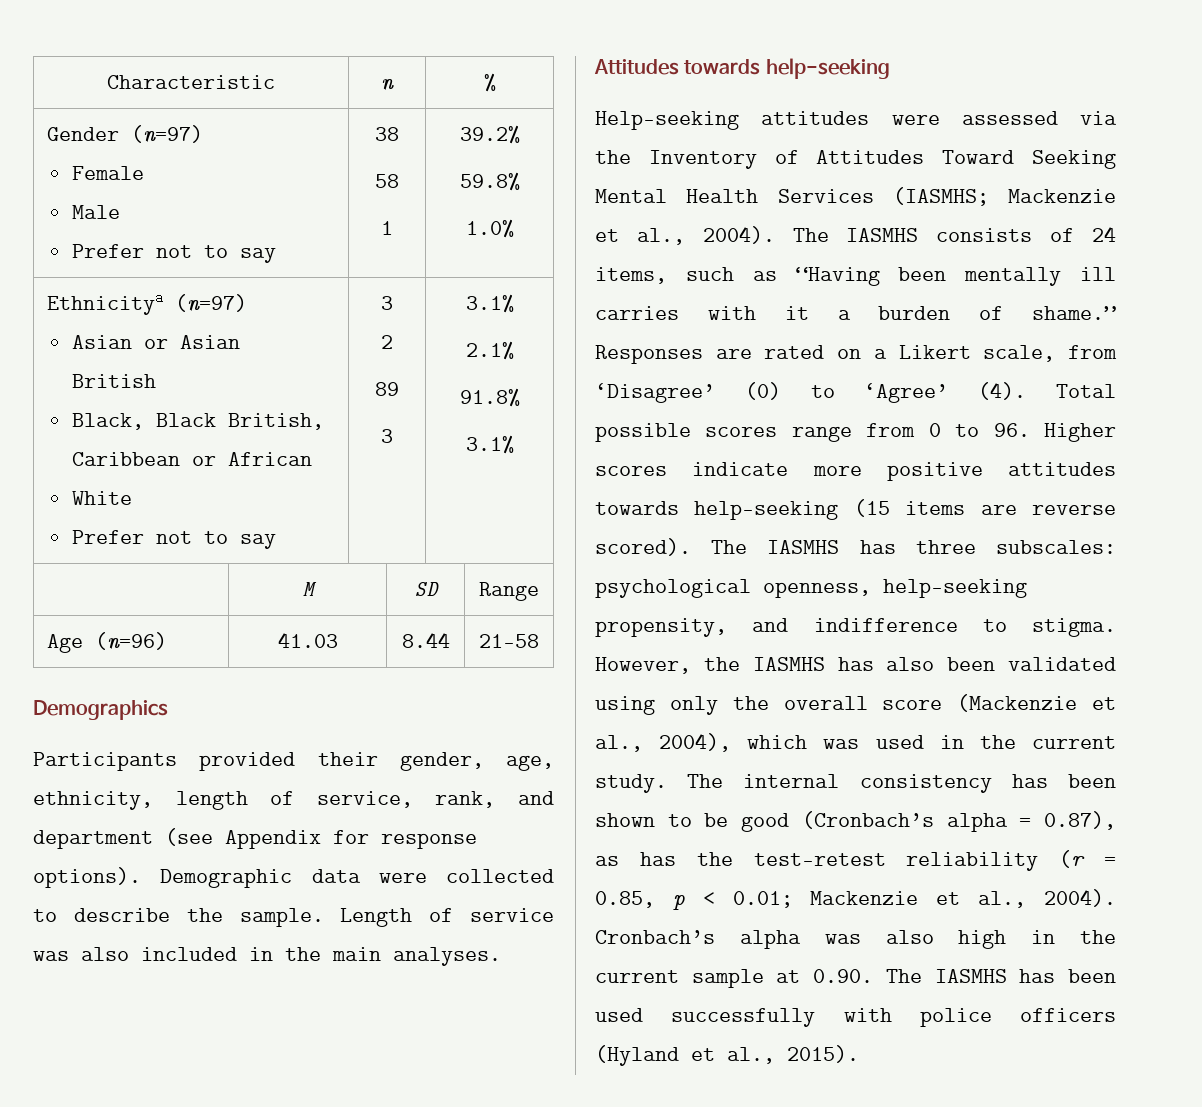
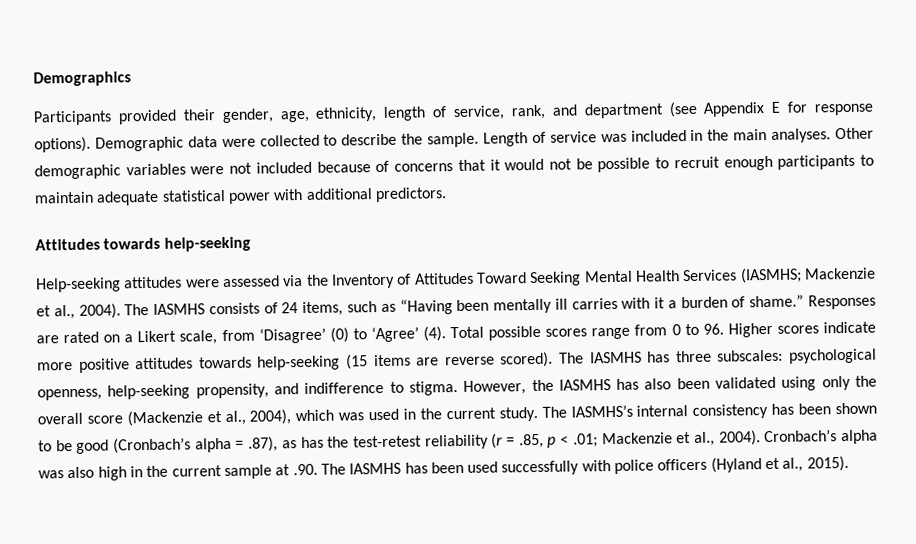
[106,75,275,89] [381,78,394,91] [483,73,496,92] [46,125,203,143] [71,166,144,180] [71,205,120,219] [71,244,276,263] [375,127,399,141] [375,174,399,188] [381,221,393,235] [459,125,520,144] [459,172,520,191] [465,219,514,238] [46,291,247,315] [71,335,240,349] [71,374,156,388] [71,413,324,430] [71,452,312,466] [71,491,132,505] [71,530,276,549] [381,296,393,310] [381,335,393,349] [375,382,399,396] [381,429,393,443] [465,294,514,313] [465,341,514,360] [459,388,520,407] [465,435,514,454] [301,582,317,596] [413,582,439,596] [479,582,539,601] [46,632,167,653] [277,632,338,648] [401,632,450,648] [479,634,539,648] Characteristic | n | % // Gender (n=97) // Female // Male // Prefer not to say | 38 // 58 // 1 | 39.2% // 59.8% // 1.0% // Ethnicitya (n=97) // Asian or Asian British // Black, Black British, Caribbean or African // White // Prefer not to say | 3 // 2 // 89 // 3 | 3.1% // 2.1% // 91.8% // 3.1% // | M | SD | Range // Age (n=96) | 41.03 | 8.44 | 21–58 // -> (33, 79) none
(321, 839) none -> [771,101,781,113] E
[81,947,129,961] also -> (627, 138) none
(501, 956) none -> [835,127,875,140] [34,154,874,180] [34,187,447,206] Other demographic variables were not included because of concerns that it would not be possible to recruit enough participants to maintain adequate statistical power with additional predictors.
(724, 781) none -> [570,404,633,418] IASMHS’s
[1044,811,1116,830] 0.87), -> [248,436,279,452] .87),
[595,891,655,908] 0.85, -> [518,433,544,449] .85,
[732,891,793,908] 0.01; -> [572,433,598,448] .01;
[813,969,874,983] 0.90. -> [292,463,318,476] .90.

